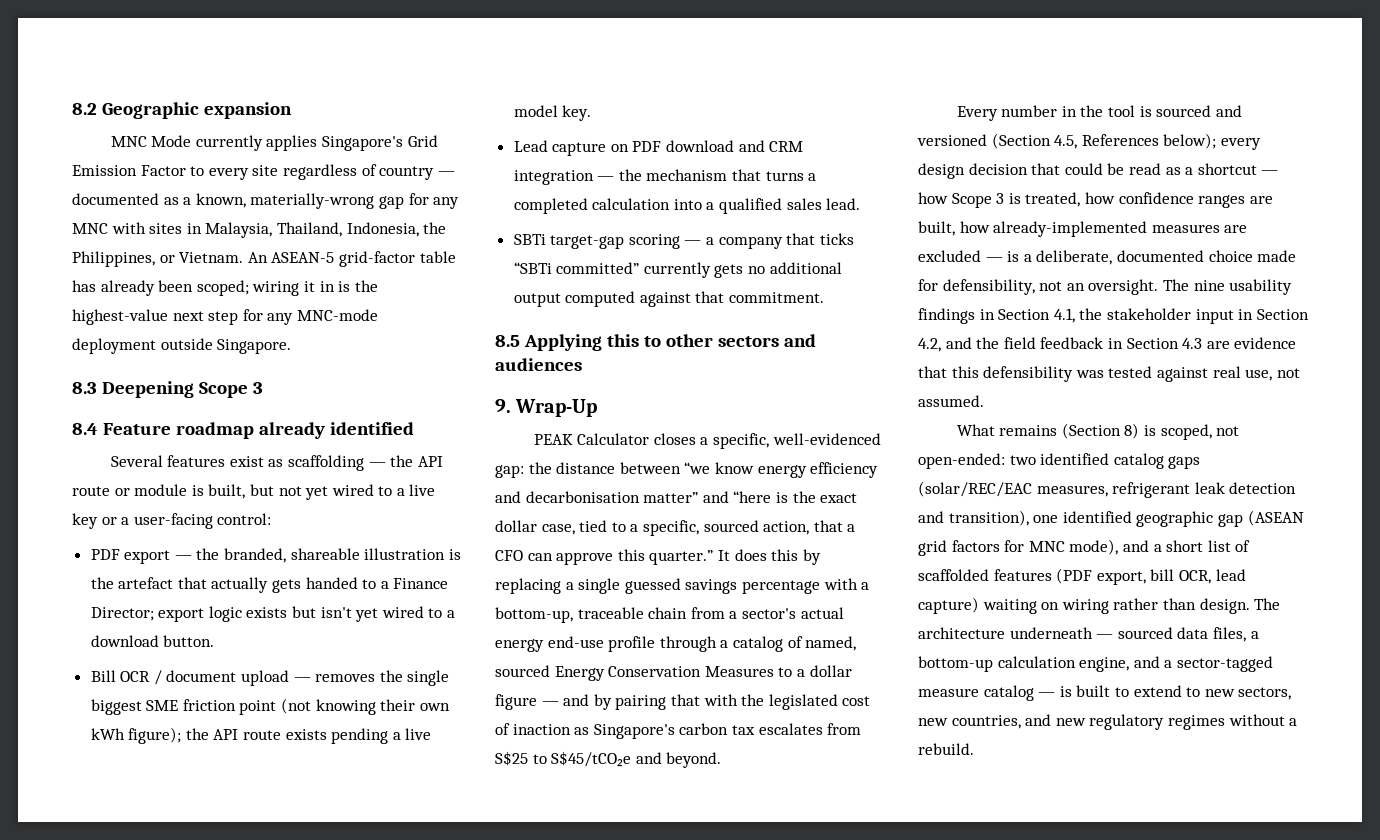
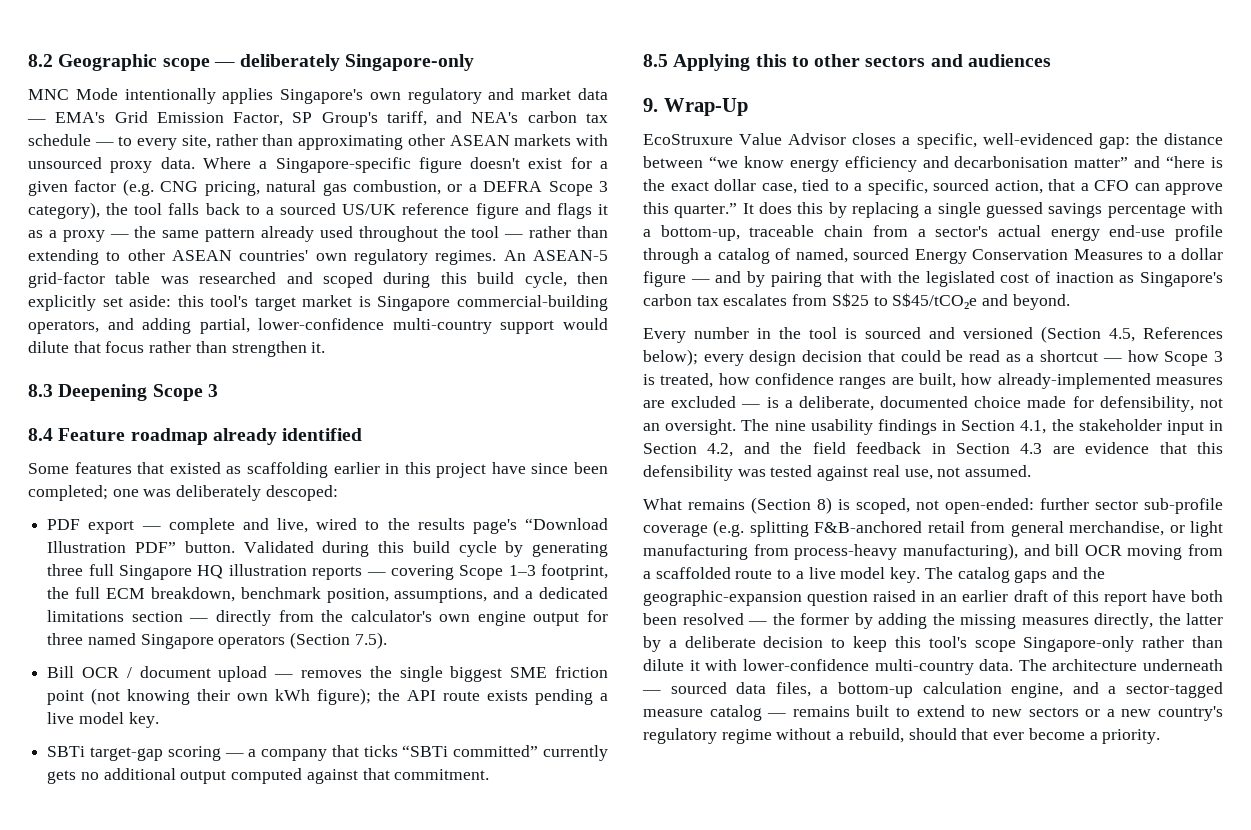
[203,102,292,119] expansion -> [162,54,475,71] scope — deliberately Singapore-only
[195,135,263,151] currently -> [124,88,216,104] intentionally
[407,135,438,147] [72,164,455,180] [72,193,460,209] [72,222,447,238] [72,251,456,267] [72,280,378,296] [72,309,378,325] [72,338,292,354] Grid Emission Factor to every site regardless of country — documented as a known, materially-wrong gap for any MNC with sites in Malaysia, Thailand, Indonesia, the Philippines, or Vietnam. An ASEAN-5 grid-factor table has already been scoped; wiring it in is the highest-value next step for any MNC-mode deployment outside Singapore. -> [369,88,608,104] [27,111,608,127] [28,134,608,150] [28,157,608,173] [28,179,608,196] [28,202,608,219] [28,226,608,242] [28,249,608,265] [28,272,608,288] [28,295,608,311] [28,318,608,334] [28,341,326,357] own regulatory and market data — EMA's Grid Emission Factor, SP Group's tariff, and NEA's carbon tax schedule — to every site, rather than approximating other ASEAN markets with unsourced proxy data. Where a Singapore-specific figure doesn't exist for a given factor (e.g. CNG pricing, natural gas combustion, or a DEFRA Scope 3 category), the tool falls back to a sourced US/UK reference figure and flags it as a proxy — the same pattern already used throughout the tool — rather than extending to other ASEAN countries' own regulatory regimes. An ASEAN-5 grid-factor table was researched and scoped during this build cycle, then explicitly set aside: this tool's target market is Singapore commercial-building operators, and adding partial, lower-confidence multi-country support would dilute that focus rather than strengthen it.
[110,455,443,471] [72,484,436,500] [72,513,272,529] [90,548,461,564] [90,577,449,593] [90,606,456,622] [90,635,215,647] Several features exist as scaffolding — the API route or module is built, but not yet wired to a live key or a user-facing control: // PDF export — the branded, shareable illustration is the artefact that actually gets handed to a Finance Director; export logic exists but isn't yet wired to a download button. -> [28,462,608,478] [28,485,338,501] [47,518,608,534] [47,541,608,557] [47,564,608,580] [47,587,608,603] [47,610,608,626] [47,632,387,649] Some features that existed as scaffolding earlier in this project have since been completed; one was deliberately descoped: // PDF export — complete and live, wired to the results page's “Download Illustration PDF” button. Validated during this build cycle by generating three full Singapore HQ illustration reports — covering Scope 1–3 footprint, the full ECM breakdown, benchmark position, assumptions, and a dedicated limitations section — directly from the calculator's own engine output for three named Singapore operators (Section 7.5).
[513,140,804,156] [513,169,817,185] [513,198,861,214] // Lead capture on PDF download and CRM integration — the mechanism that turns a completed calculation into a qualified sales lead. -> (159, 720) none
[533,433,650,445] PEAK Calculator -> [643,133,847,145] EcoStruxure Value Advisor
[1009,453,1201,469] [918,481,1297,498] [918,510,1304,527] [918,539,1251,556] [918,568,1246,585] [918,597,1250,614] two identified catalog gaps (solar/REC/EAC measures, refrigerant leak detection and transition), one identified geographic gap (ASEAN grid factors for MNC mode), and a short list of scaffolded features (PDF export, bill OCR, lead capture) waiting on wiring rather than design. -> [1040,498,1223,514] [643,520,1223,537] [643,543,1223,560] [643,567,1105,583] [643,590,1223,606] [643,613,1223,629] [643,636,1223,652] [643,659,1014,675] further sector sub-profile coverage (e.g. splitting F&B-anchored retail from general merchandise, or light manufacturing from process-heavy manufacturing), and bill OCR moving from a scaffolded route to a live model key. The catalog gaps and the geographic-expansion question raised in an earlier draft of this report have both been resolved — the former by adding the missing measures directly, the latter by a deliberate decision to keep this tool's scope Singapore-only rather than dilute it with lower-confidence multi-country data.
[1059,686,1072,697] is -> [792,706,850,717] remains
[1238,687,1292,700] [918,714,1298,730] [918,743,974,755] sectors, new countries, and new regulatory regimes without a rebuild. -> [1028,706,1224,721] [643,728,1161,744] sectors or a new country's regulatory regime without a rebuild, should that ever become a priority.

